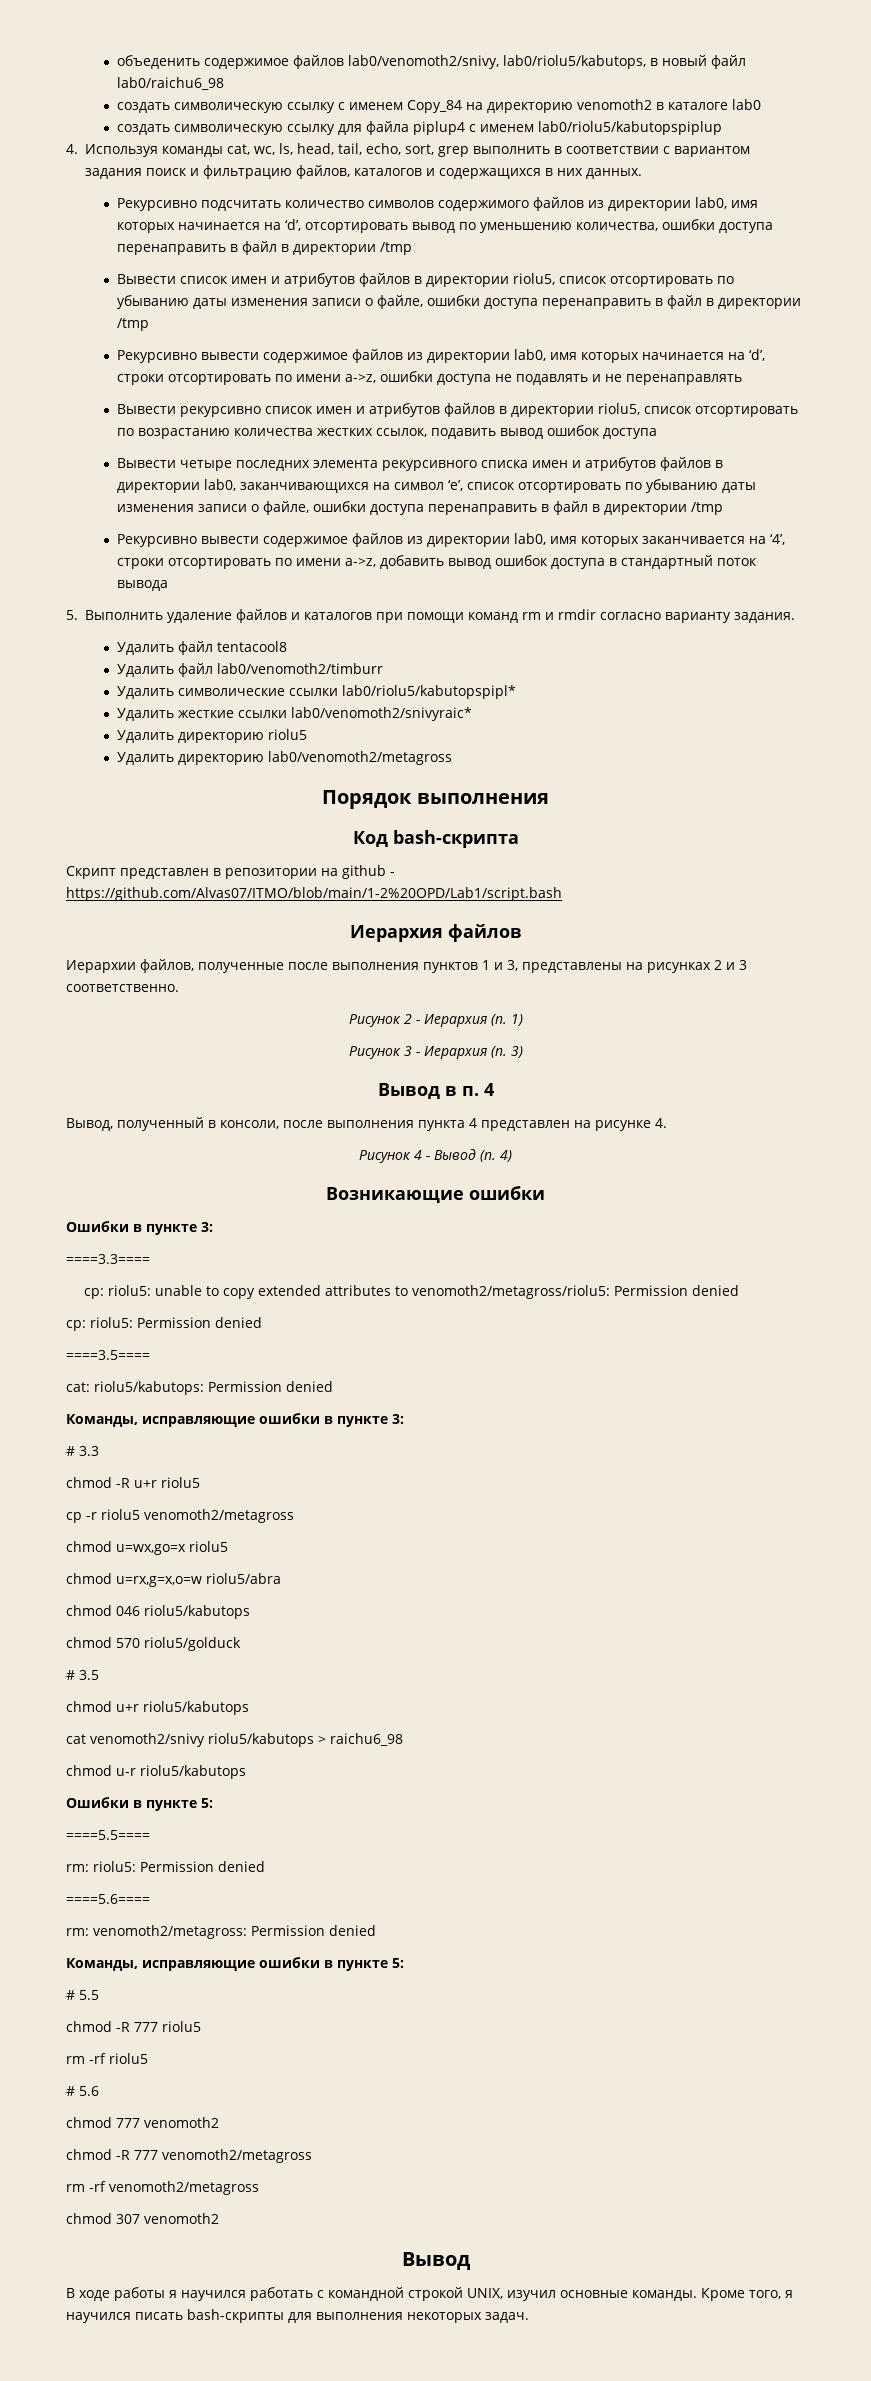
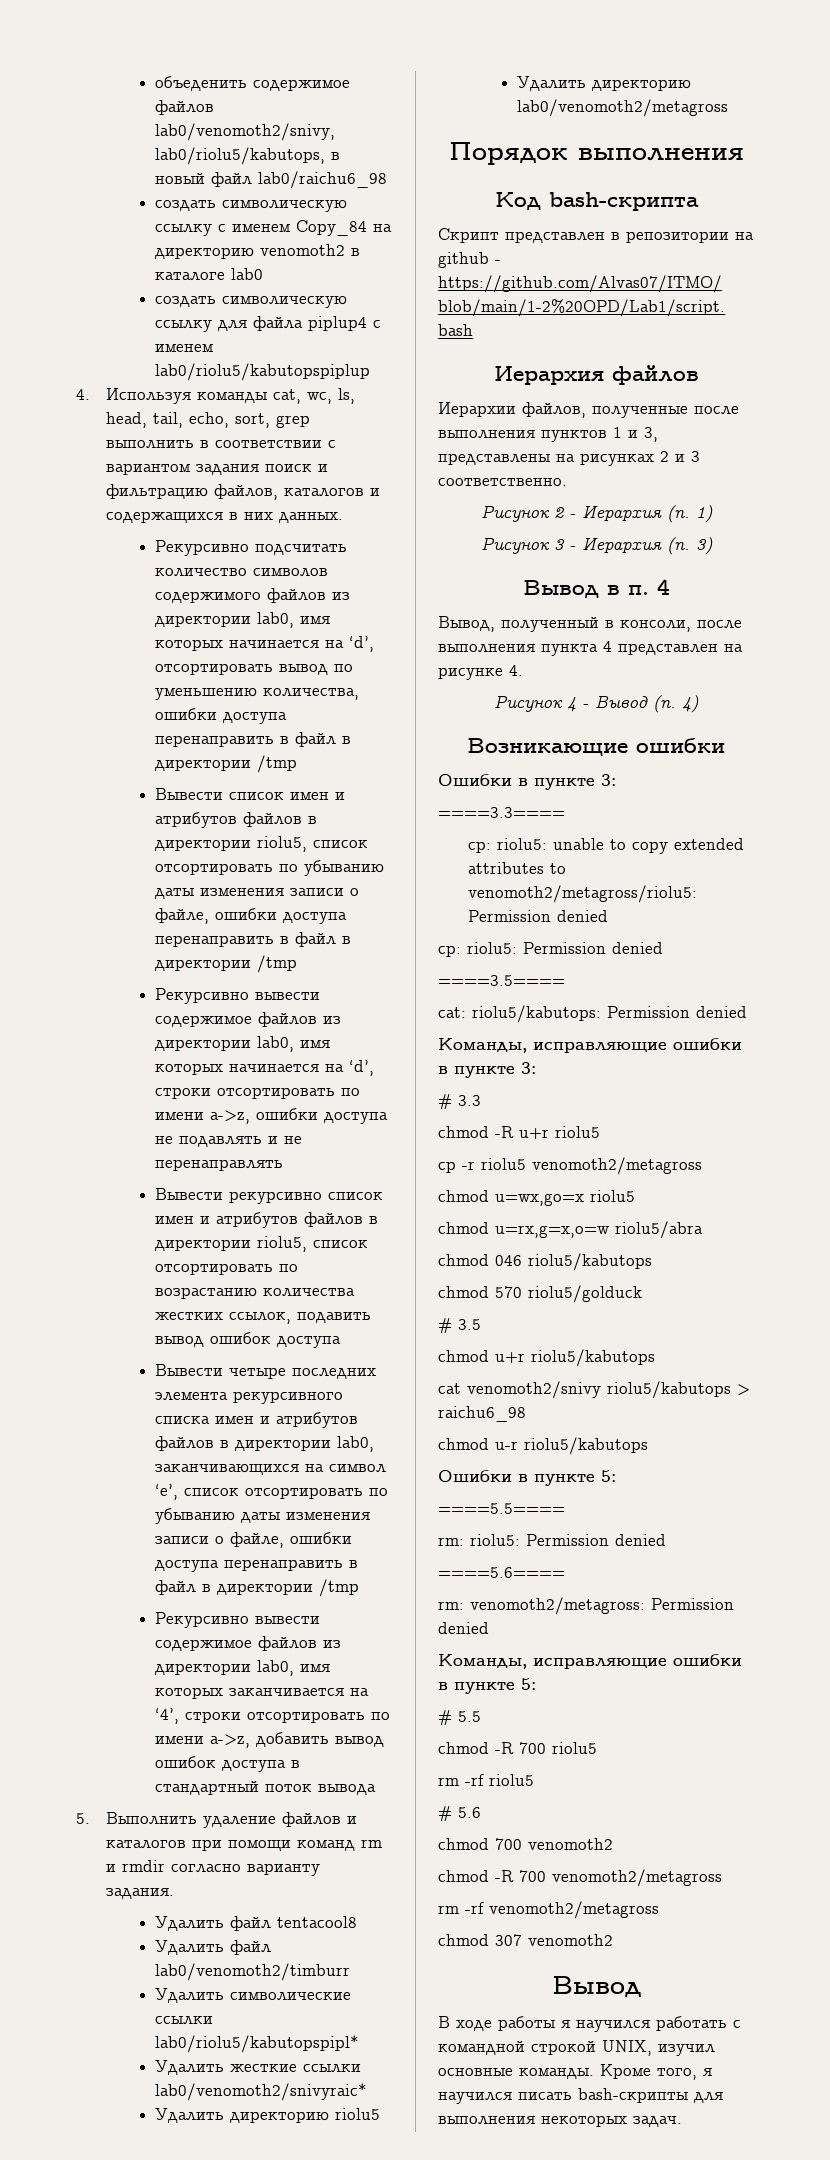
[134,2022,158,2032] 777 -> [519,1742,546,1754] 700
[116,2118,140,2128] 777 -> [495,1838,522,1850] 700
[134,2150,158,2160] 777 -> [519,1870,546,1882] 700

